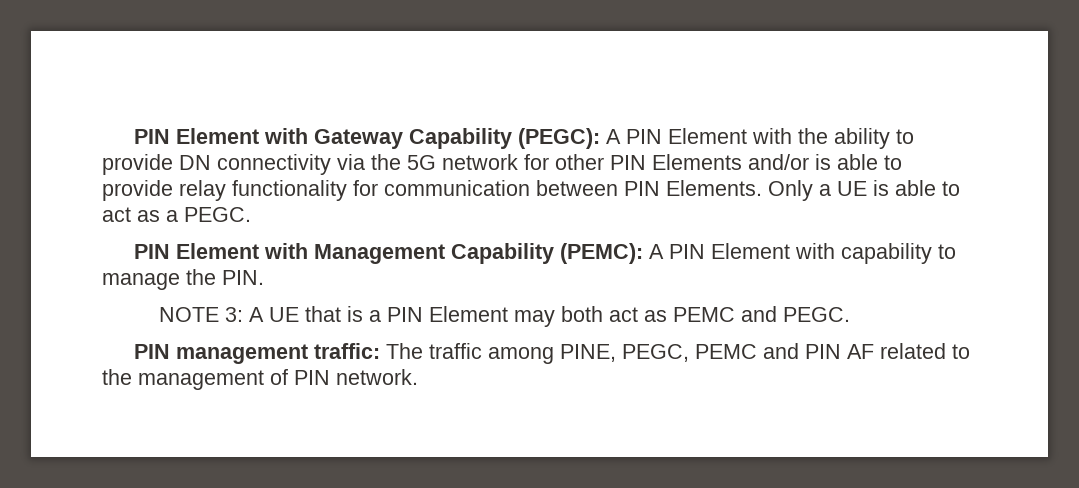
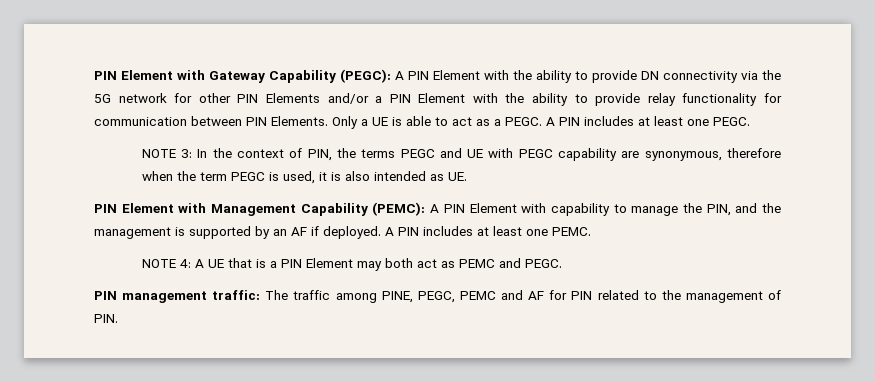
[815,154,878,170] is able -> [375,93,569,106] a PIN Element with the ability
(251, 214) none -> [546,116,750,126] [141,148,782,161] [141,171,467,184] A PIN includes at least one PEGC. // NOTE 3: In the context of PIN, the terms PEGC and UE with PEGC capability are synonymous, therefore when the term PEGC is used, it is also intended as UE.
[222,270,264,285] [158,307,243,322] PIN. // NOTE 3: -> [706,203,781,216] [94,226,591,239] [141,259,191,268] PIN, and the management is supported by an AF if deployed. A PIN includes at least one PEMC. // NOTE 4:
[805,344,875,359] PIN AF -> [528,290,593,300] AF for PIN
[294,369,418,385] PIN network. -> [94,314,118,323] PIN.

